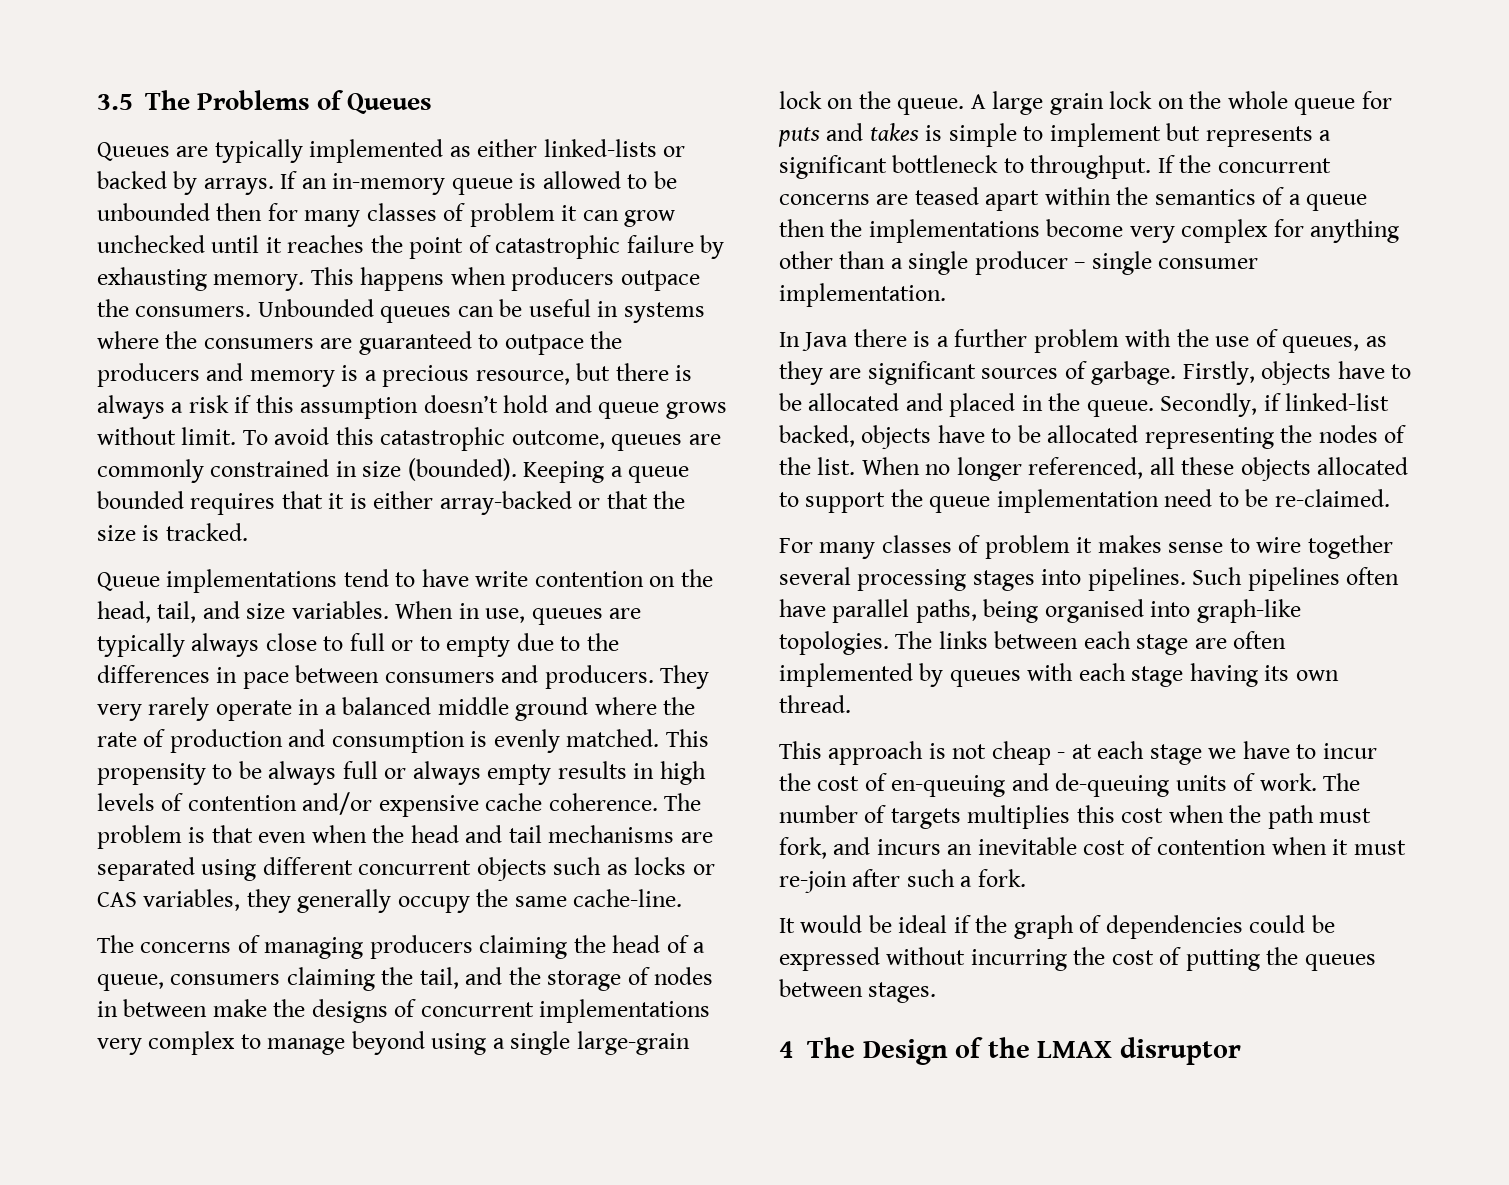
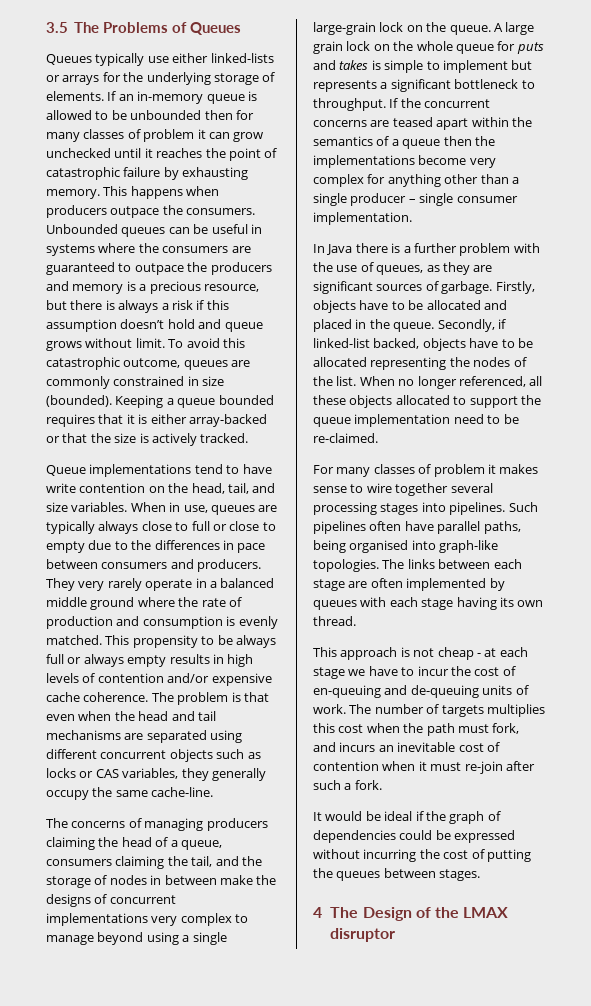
[176,139,686,163] [97,171,274,195] are typically implemented as either linked-lists or backed by arrays. -> [95,53,274,66] [46,72,276,85] [46,91,104,101] typically use either linked-lists or arrays for the underlying storage of elements.
(160, 533) none -> [151,433,197,446] actively
(414, 645) none -> [229,521,260,531] close

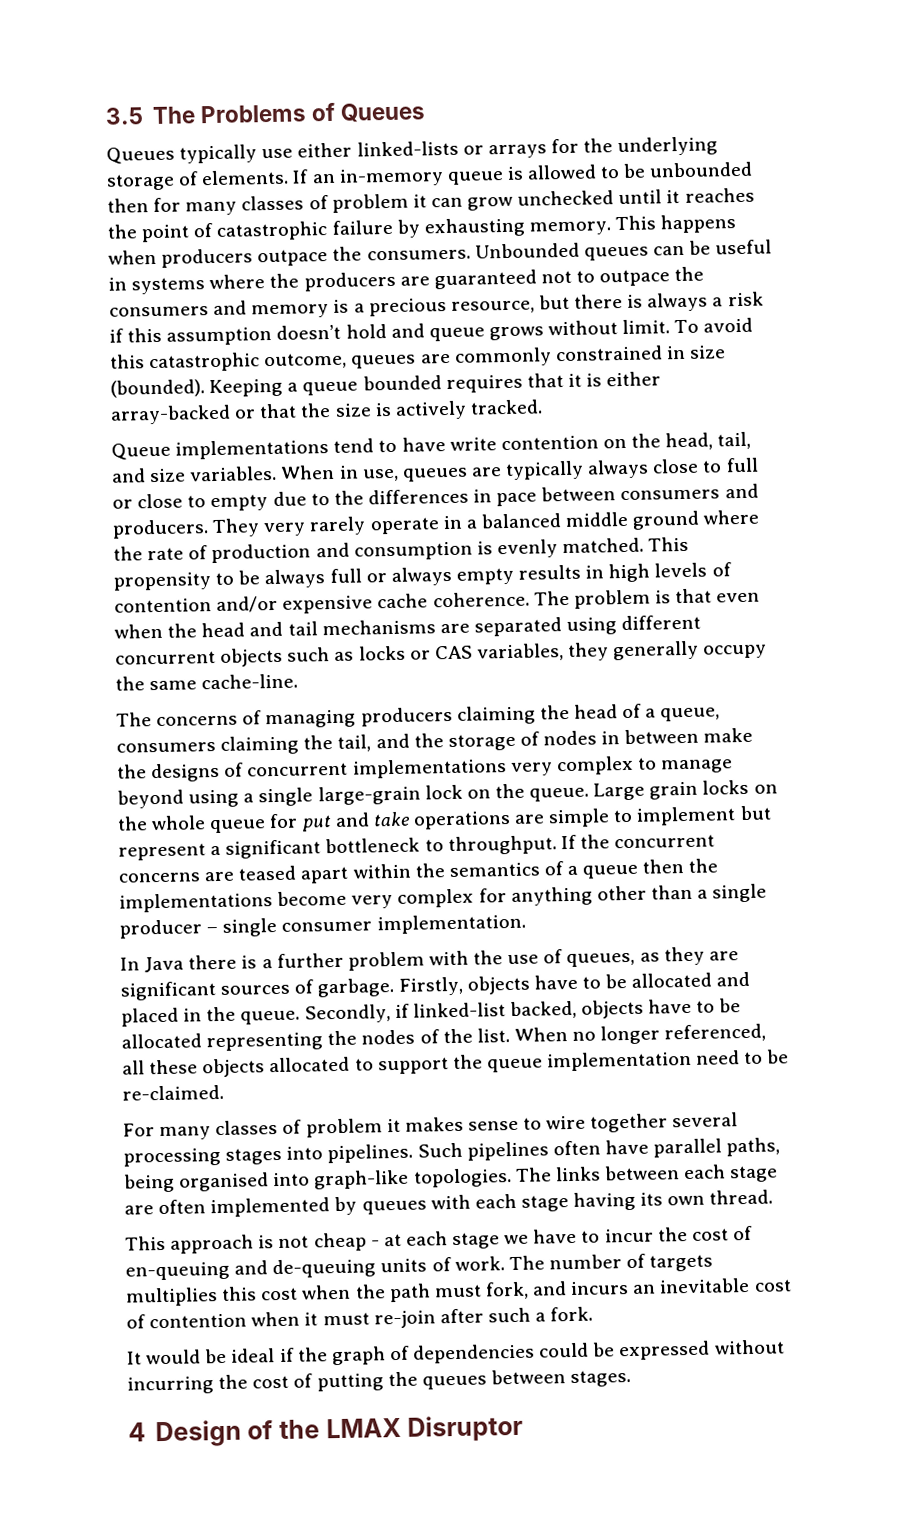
[162,246,229,253] consumers -> [303,271,396,292] producers
(115, 268) none -> [540,270,572,284] not
[210,262,272,275] producers -> [109,306,209,317] consumers
[493,22,535,35] [313,41,371,54] A large grain lock -> [593,779,750,801] Large grain locks
[516,42,544,54] [313,60,381,70] puts and takes is -> [300,810,546,832] put and take operations are
[313,80,377,92] represents -> [118,843,206,861] represent
[330,907,359,918] The -> (146, 1432) none
[330,928,396,942] disruptor -> [406,1414,523,1442] Disruptor

